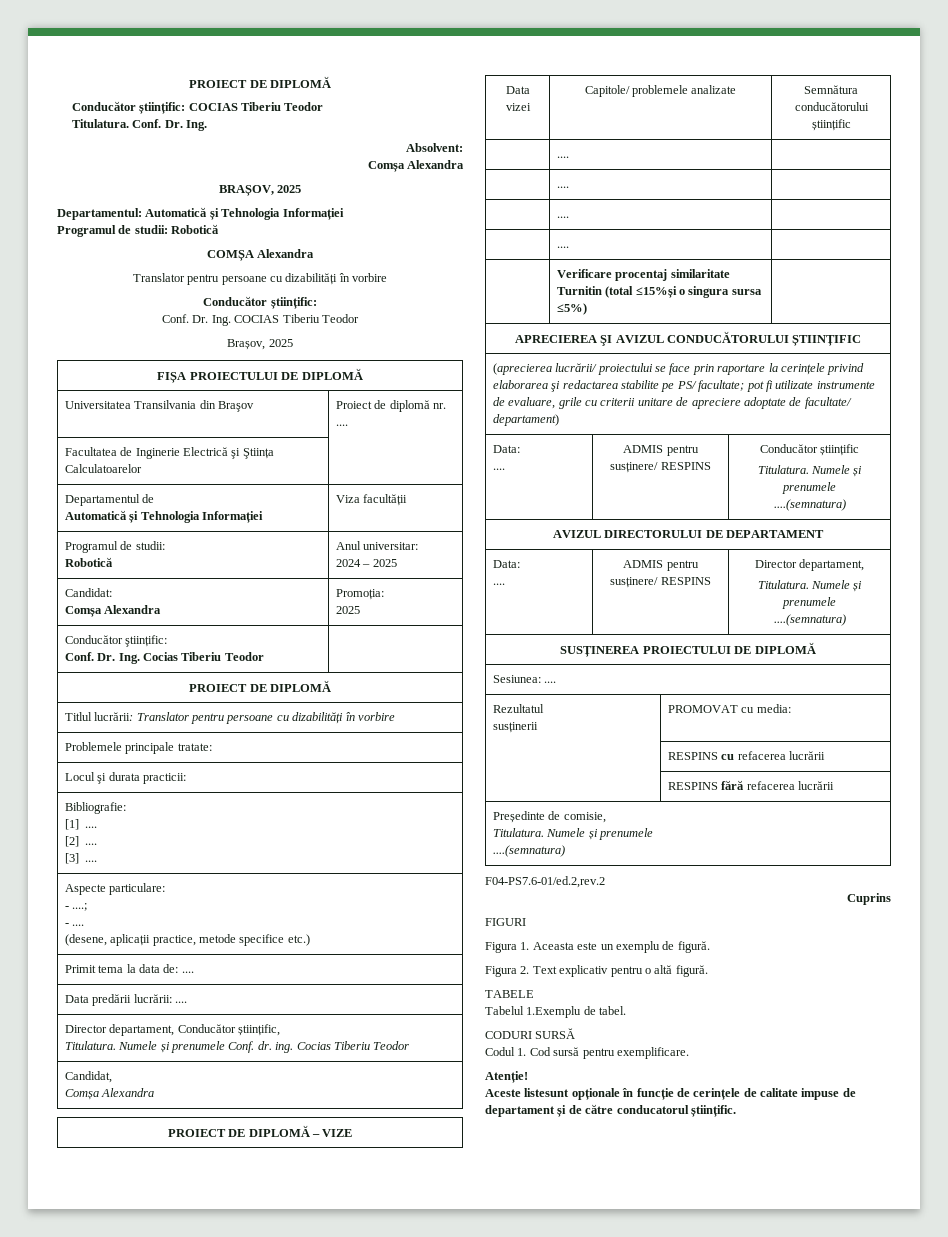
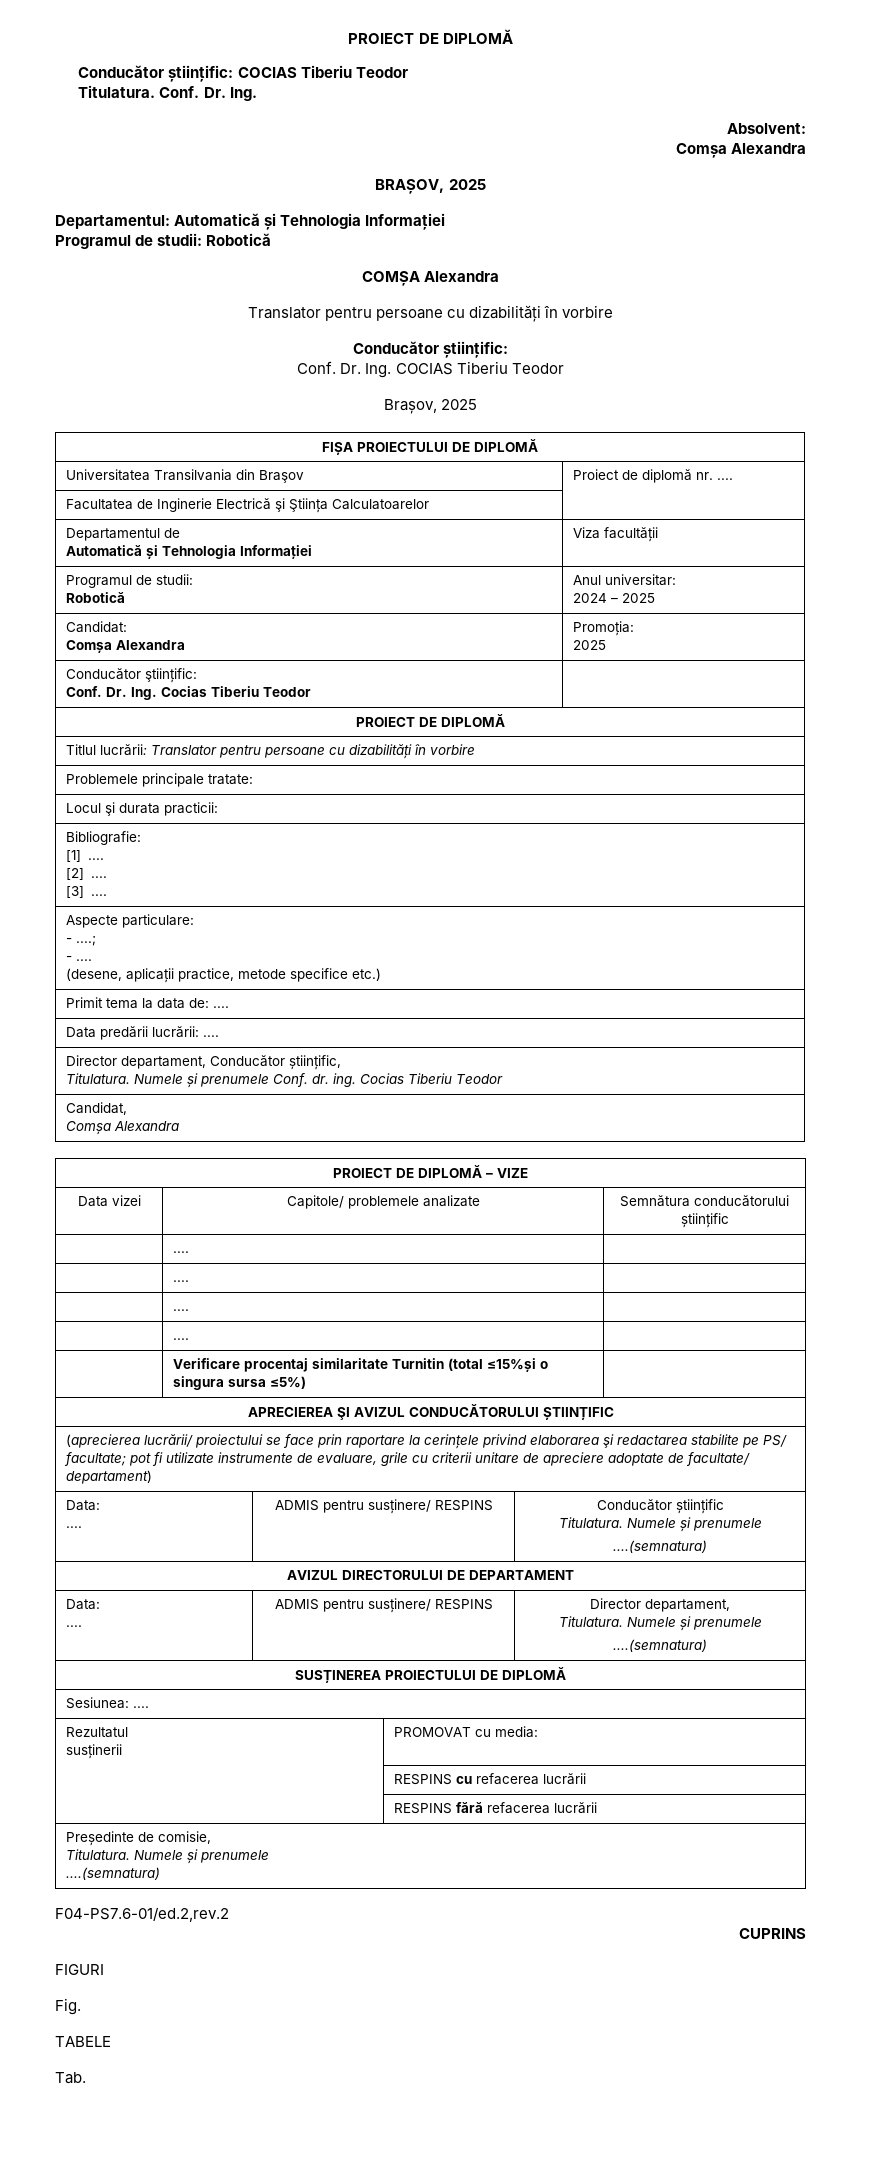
[847,893,891,905] Cuprins -> [739,1928,806,1939] CUPRINS
[485,941,710,953] [485,965,708,977] [485,990,534,998] [485,1006,627,1018] [485,1028,576,1039] [485,1047,689,1059] [485,1071,528,1083] [485,1088,856,1100] [485,1104,736,1117] Figura 1. Aceasta este un exemplu de figură. // Figura 2. Text explicativ pentru o altă figură. // TABELE // Tabelul 1.Exemplu de tabel. // CODURI SURSĂ // Codul 1. Cod sursă pentru exemplificare. // Atenție! // Aceste listesunt opționale în funcție de cerințele de calitate impuse de departament și de către conducatorul științific. -> [55,1998,81,2015] [55,2036,111,2047] [55,2072,86,2084] Fig. // TABELE // Tab.

